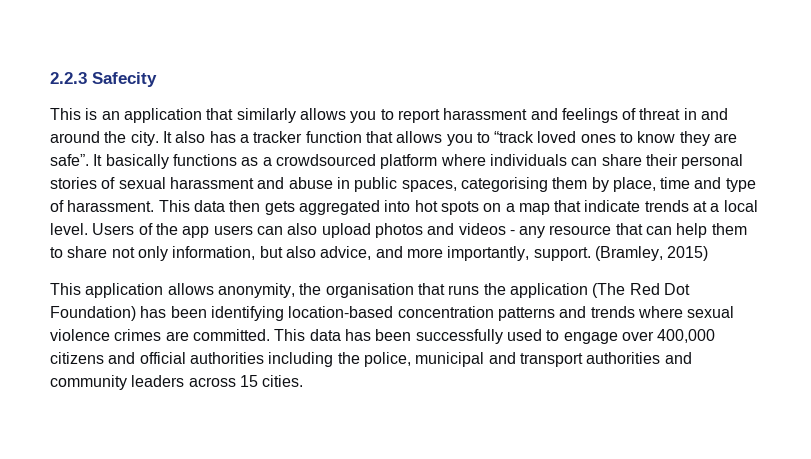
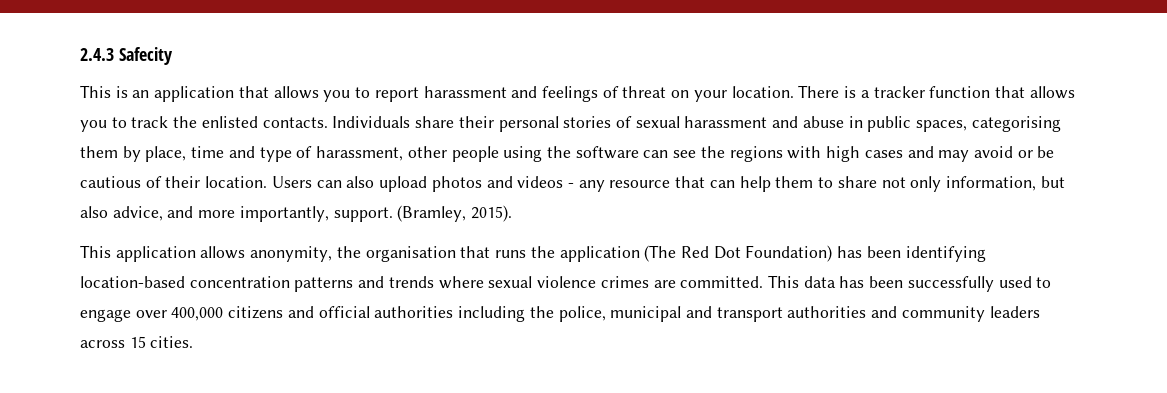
[50,72,87,84] 2.2.3 -> [80,48,114,61] 2.4.3
[236,108,296,123] similarly -> (269, 92) none
[683,108,729,120] [50,131,236,146] in and around the city. It also has -> [671,85,857,102] on your location. There is
[494,131,738,146] [50,154,598,169] “track loved ones to know they are safe”. It basically functions as a crowdsourced platform where individuals can -> [131,116,411,128] track the enlisted contacts. Individuals
[67,200,758,215] [50,223,253,238] harassment. This data then gets aggregated into hot spots on a map that indicate trends at a local level. Users of the app users -> [316,146,1055,162] [80,176,312,188] harassment, other people using the software can see the regions with high cases and may avoid or be cautious of their location. Users
[667,246,709,261] 2015) -> [471,205,513,222] 2015).

